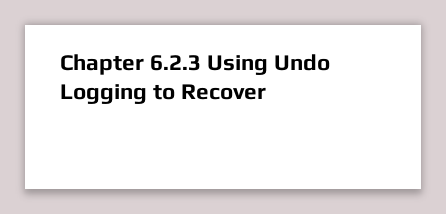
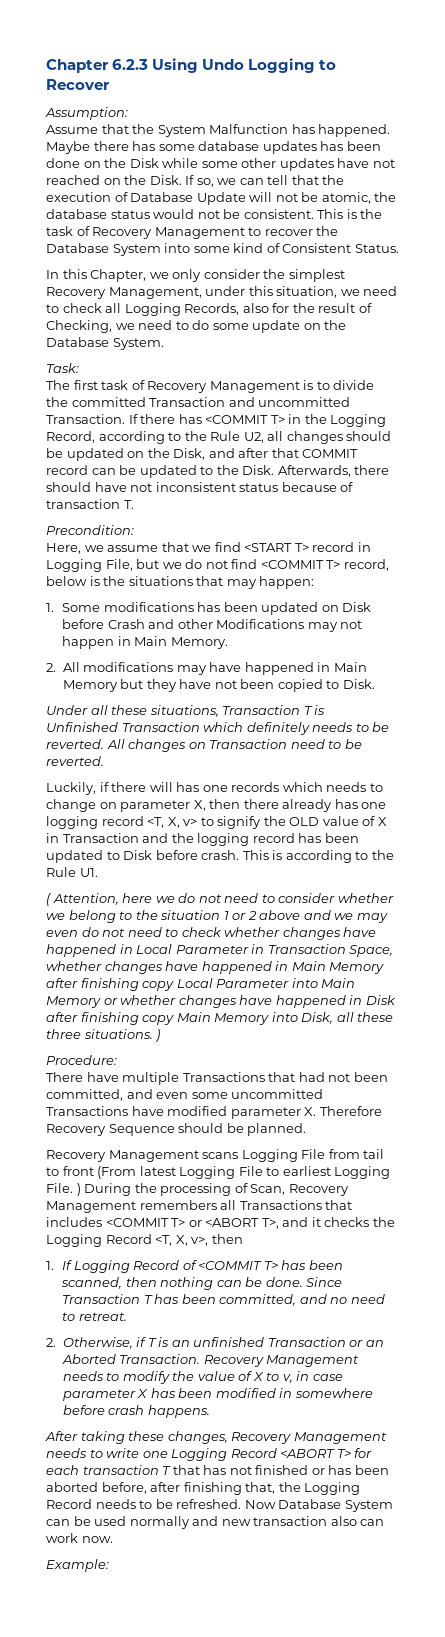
(267, 92) none -> [45,107,128,120] [46,124,391,137] [46,141,381,154] [46,158,395,171] [46,175,345,187] [46,192,397,205] [46,209,383,219] [46,226,339,239] [46,243,399,256] [46,269,345,282] [46,286,398,299] [46,303,372,316] [46,320,347,333] [46,337,164,350] [46,363,79,373] [46,380,375,393] [46,397,351,407] [46,414,387,427] [46,431,392,444] [46,448,359,461] [46,465,390,478] [46,482,354,492] [46,499,134,509] [46,525,134,535] [46,542,371,554] [46,559,389,572] [46,576,315,589] [46,602,372,615] [62,619,363,632] [62,636,228,649] [46,662,367,675] [62,679,375,692] [46,705,326,717] [46,722,390,735] [46,739,362,752] [46,756,104,766] [46,782,383,795] [46,799,387,812] [46,816,387,829] [46,833,359,846] [46,850,394,863] [46,867,98,877] [46,893,394,906] [46,910,388,923] [46,927,377,940] [46,944,394,957] [46,961,385,974] [46,978,356,991] [46,995,396,1008] [46,1012,394,1025] [46,1029,161,1042] [46,1055,117,1065] [46,1072,388,1085] [46,1089,324,1101] [46,1106,382,1119] [46,1123,307,1136] [46,1149,385,1162] [46,1166,391,1179] [46,1183,349,1196] [46,1200,353,1213] [46,1217,395,1229] [46,1234,243,1247] [46,1260,343,1273] [61,1277,343,1290] [62,1294,385,1306] [62,1312,127,1321] [46,1337,384,1349] [61,1354,360,1367] [62,1371,343,1384] [62,1388,373,1401] [62,1405,210,1418] [45,1431,387,1444] [46,1448,373,1461] [46,1465,389,1475] [46,1482,361,1495] [46,1499,393,1512] [46,1516,385,1529] [46,1533,113,1543] [46,1559,109,1572] // Assumption: // Assume that the System Malfunction has happened. Maybe there has some database updates has been done on the Disk while some other updates have not reached on the Disk. If so, we can tell that the execution of Database Update will not be atomic, the database status would not be consistent. This is the task of Recovery Management to recover the Database System into some kind of Consistent Status. // In this Chapter, we only consider the simplest Recovery Management, under this situation, we need to check all Logging Records, also for the result of Checking, we need to do some update on the Database System. // Task: // The first task of Recovery Management is to divide the committed Transaction and uncommitted Transaction. If there has <COMMIT T> in the Logging Record, according to the Rule U2, all changes should be updated on the Disk, and after that COMMIT record can be updated to the Disk. Afterwards, there should have not inconsistent status because of transaction T. // Precondition: // Here, we assume that we find <START T> record in Logging File, but we do not find <COMMIT T> record, below is the situations that may happen: // 1. Some modifications has been updated on Disk before Crash and other Modifications may not happen in Main Memory. // 2. All modifications may have happened in Main Memory but they have not been copied to Disk. // Under all these situations, Transaction T is Unfinished Transaction which definitely needs to be reverted. All changes on Transaction need to be reverted. // Luckily, if there will has one records which needs to change on parameter X, then there already has one logging record <T, X, v> to signify the OLD value of X in Transaction and the logging record has been updated to Disk before crash. This is according to the Rule U1. // ( Attention, here we do not need to consider whether we belong to the situation 1 or 2 above and we may even do not need to check whether changes have happened in Local Parameter in Transaction Space, whether changes have happened in Main Memory after finishing copy Local Parameter into Main Memory or whether changes have happened in Disk after finishing copy Main Memory into Disk, all these three situations. ) // Procedure: // There have multiple Transactions that had not been committed, and even some uncommitted Transactions have modified parameter X. Therefore Recovery Sequence should be planned. // Recovery Management scans Logging File from tail to front (From latest Logging File to earliest Logging File. ) During the processing of Scan, Recovery Management remembers all Transactions that includes <COMMIT T> or <ABORT T>, and it checks the Logging Record <T, X, v>, then // 1. If Logging Record of <COMMIT T> has been scanned, then nothing can be done. Since Transaction T has been committed, and no need to retreat. // 2. Otherwise, if T is an unfinished Transaction or an Aborted Transaction. Recovery Management needs to modify the value of X to v, in case parameter X has been modified in somewhere before crash happens. // After taking these changes, Recovery Management needs to write one Logging Record <ABORT T> for each transaction T that has not finished or has been aborted before, after finishing that, the Logging Record needs to be refreshed. Now Database System can be used normally and new transaction also can work now. // Example:

